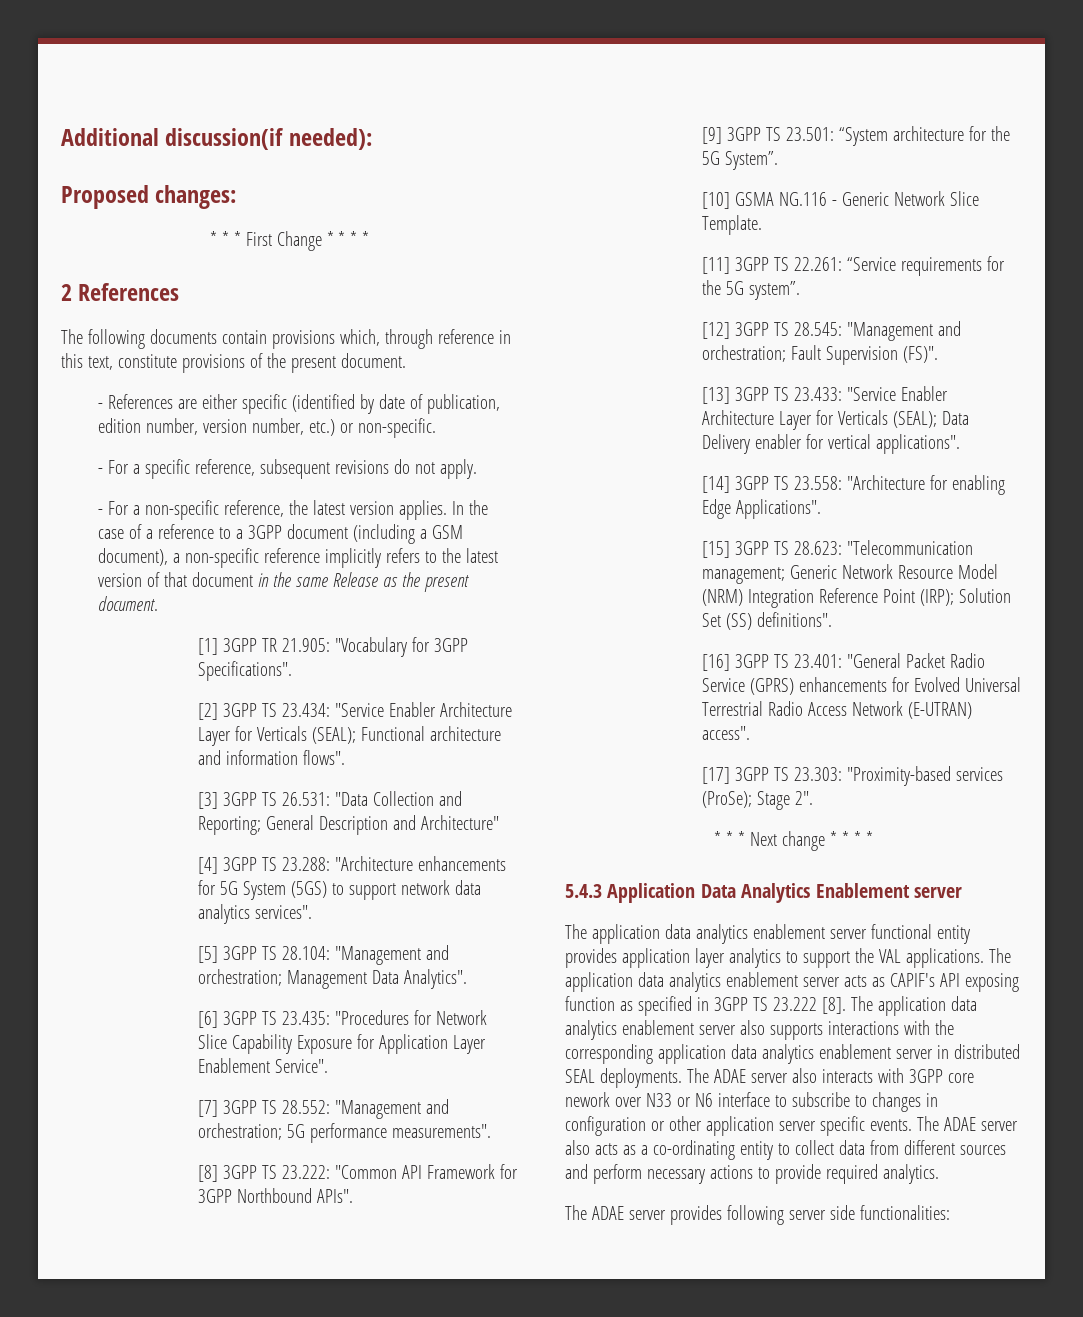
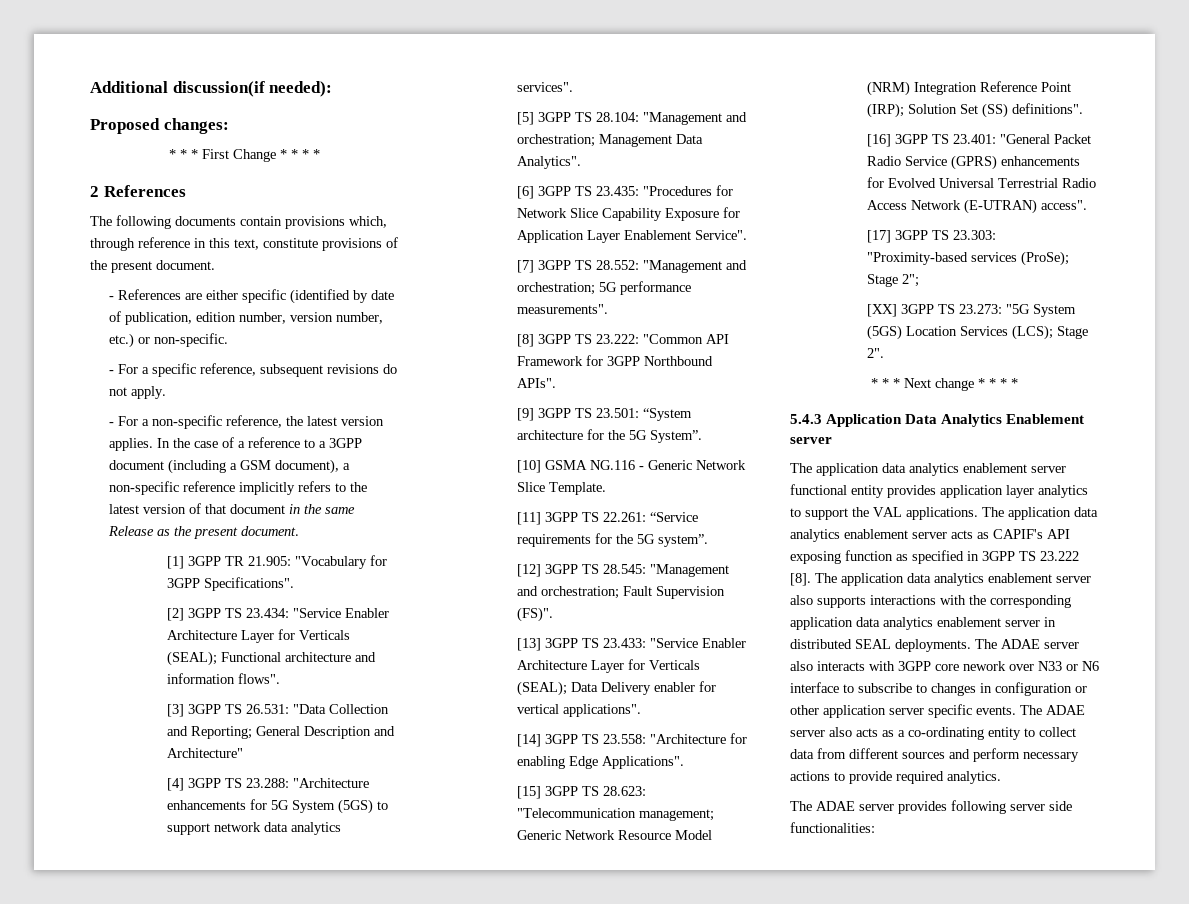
(791, 800) none -> [901,274,919,287] [866,304,1076,317] [866,325,1088,340] 2"; // [XX] 3GPP TS 23.273: "5G System (5GS) Location Services (LCS); Stage

